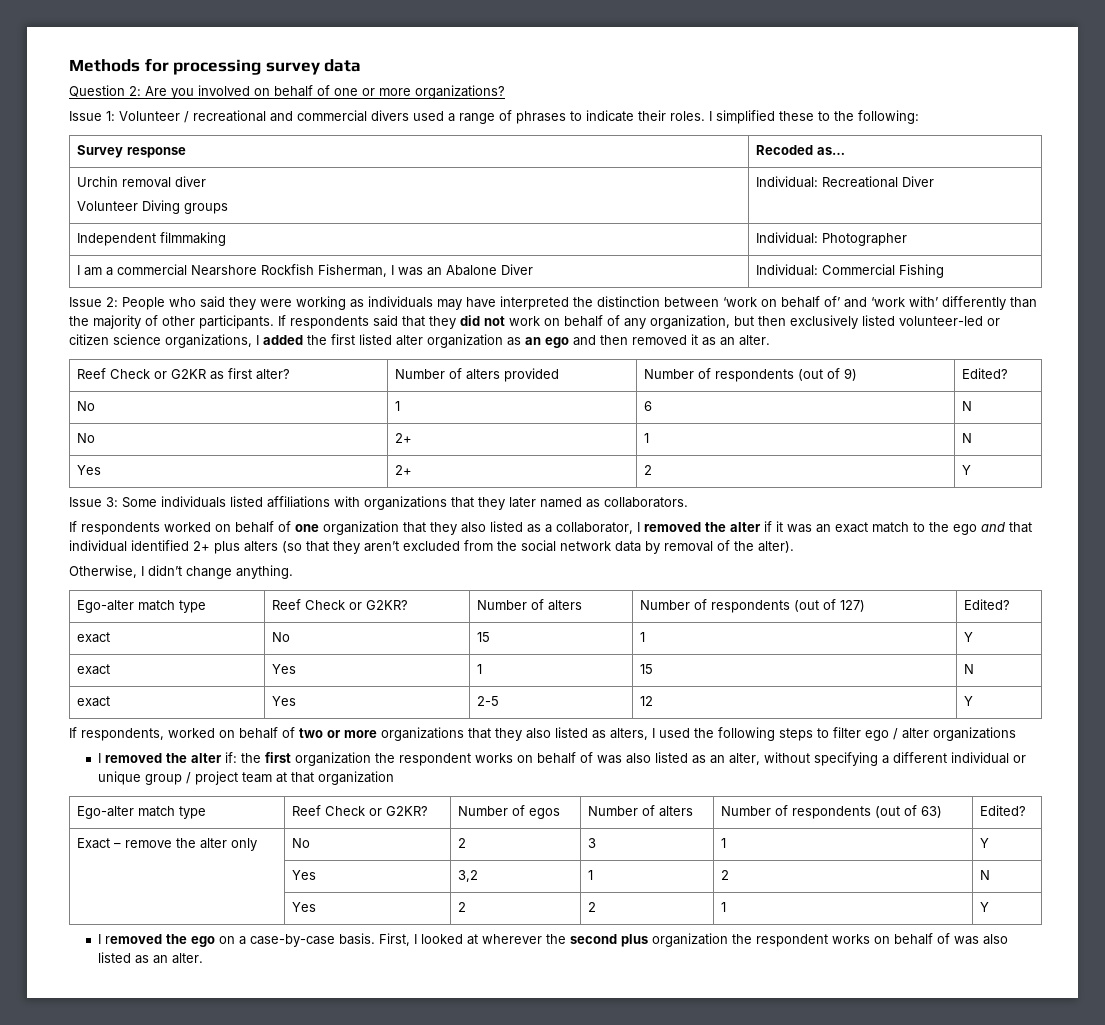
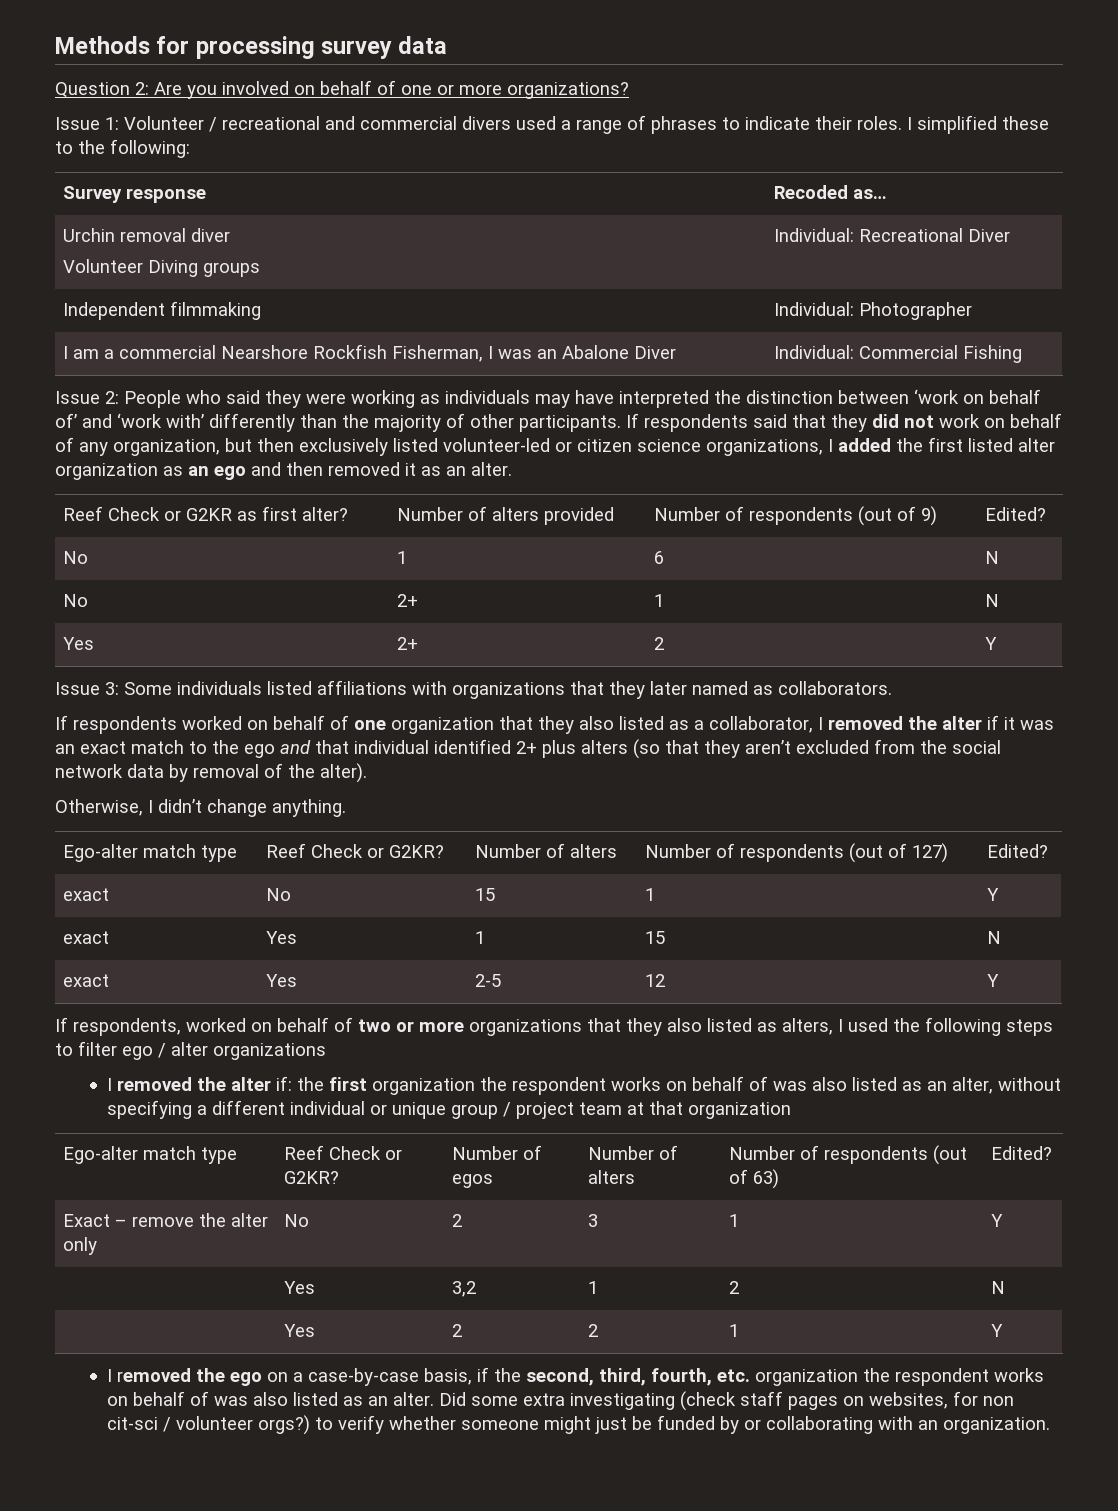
[339,933,649,947] basis. First, I looked at wherever the second plus -> [423,1367,750,1386] basis, if the second, third, fourth, etc.
(204, 958) none -> [438,1391,1014,1411] [106,1415,1050,1435] Did some extra investigating (check staff pages on websites, for non cit-sci / volunteer orgs?) to verify whether someone might just be funded by or collaborating with an organization.

